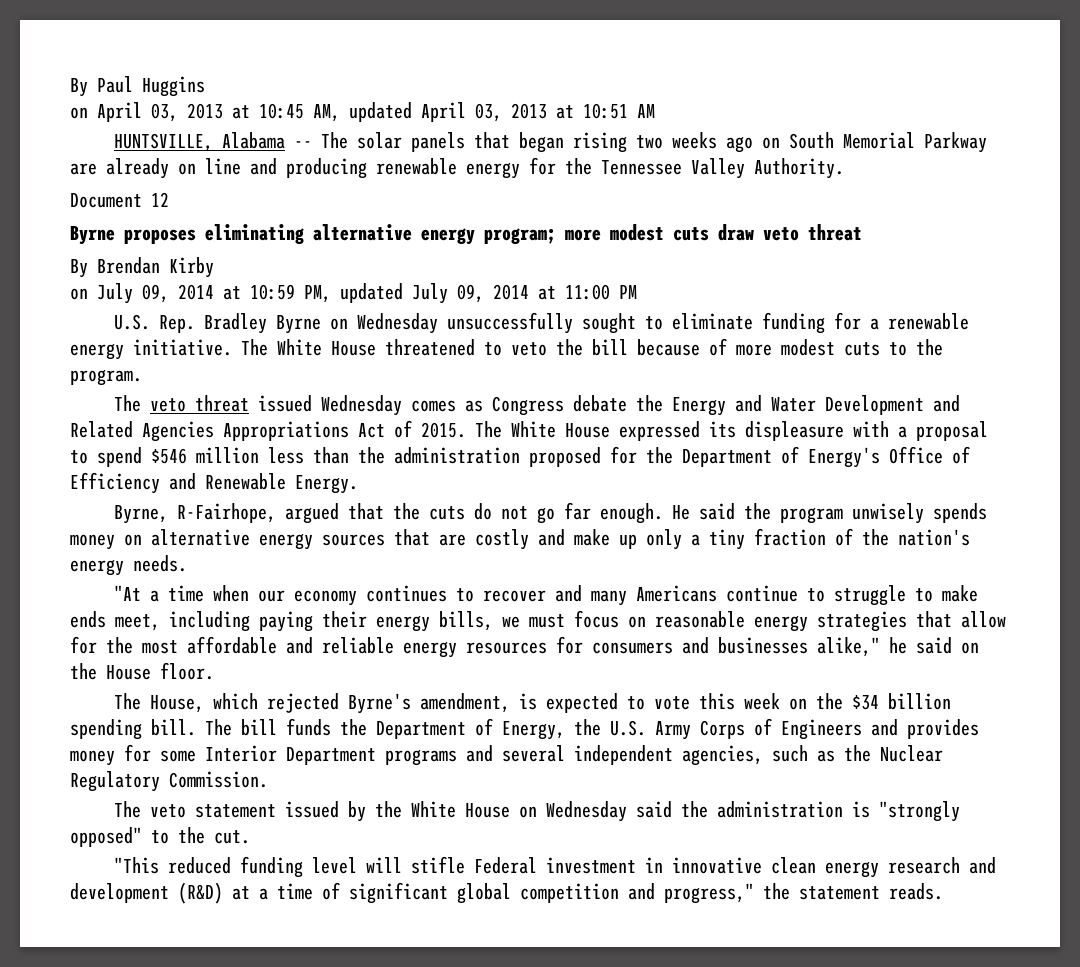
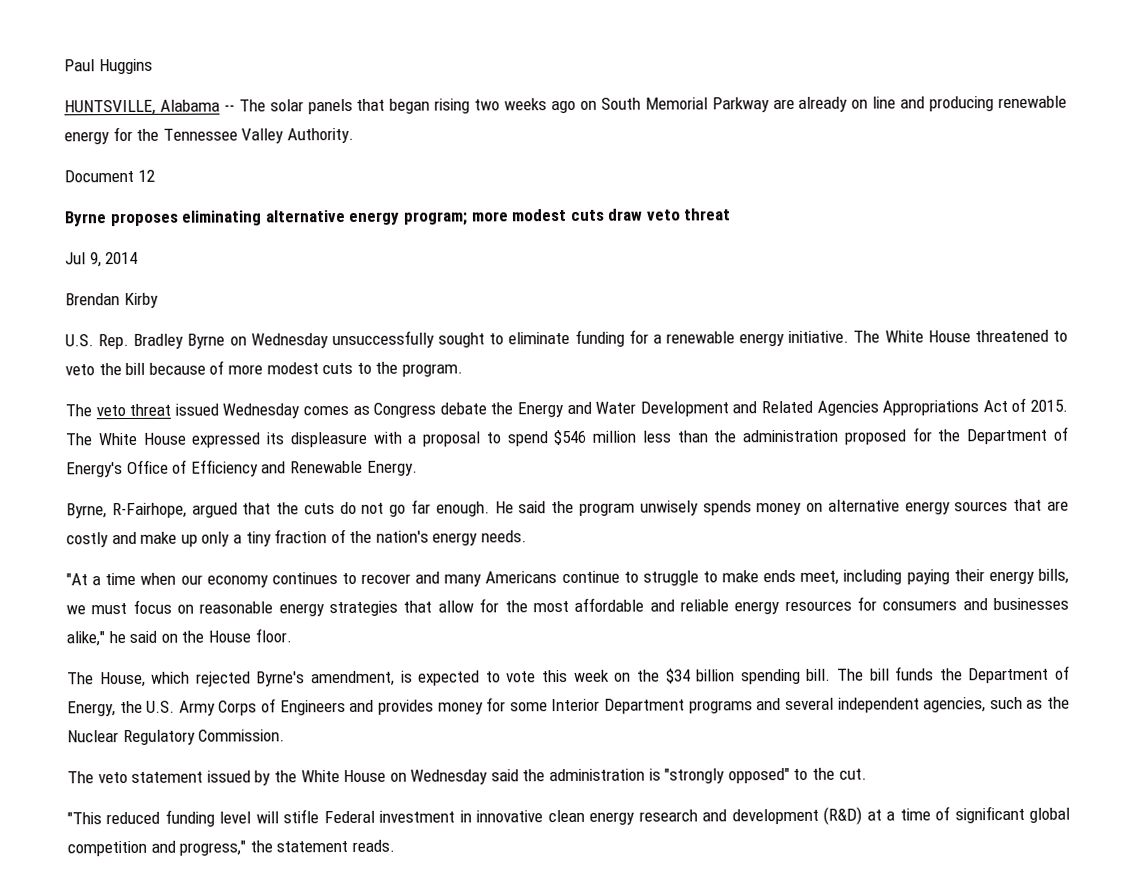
[70,78,88,97] By -> (64, 65) none
[70,102,655,122] // on April 03, 2013 at 10:45 AM, updated April 03, 2013 at 10:51 AM -> (153, 66) none
[70,259,88,278] By -> [65,251,139,268] Jul 9, 2014 //
[70,283,637,304] // on July 09, 2014 at 10:59 PM, updated July 09, 2014 at 11:00 PM -> (159, 300) none

